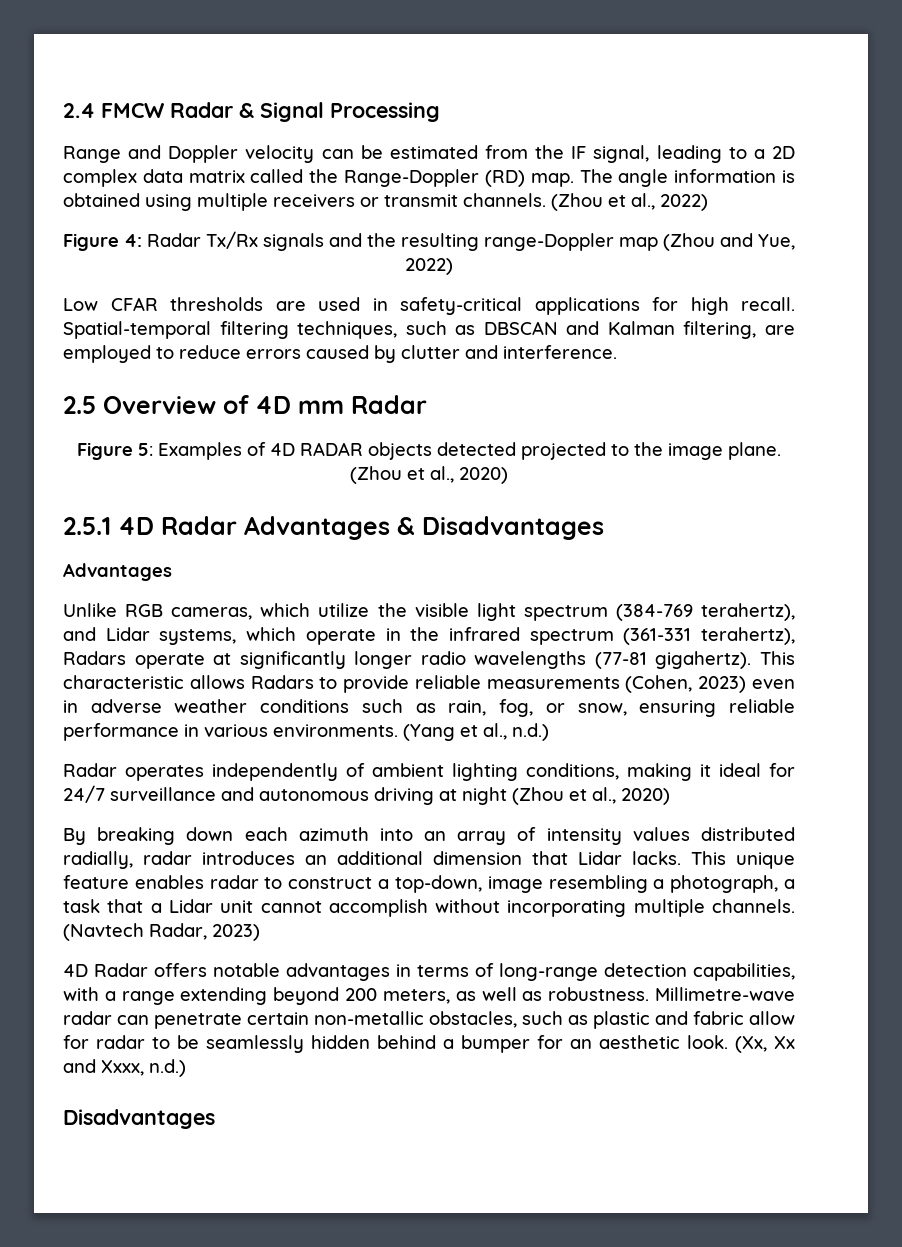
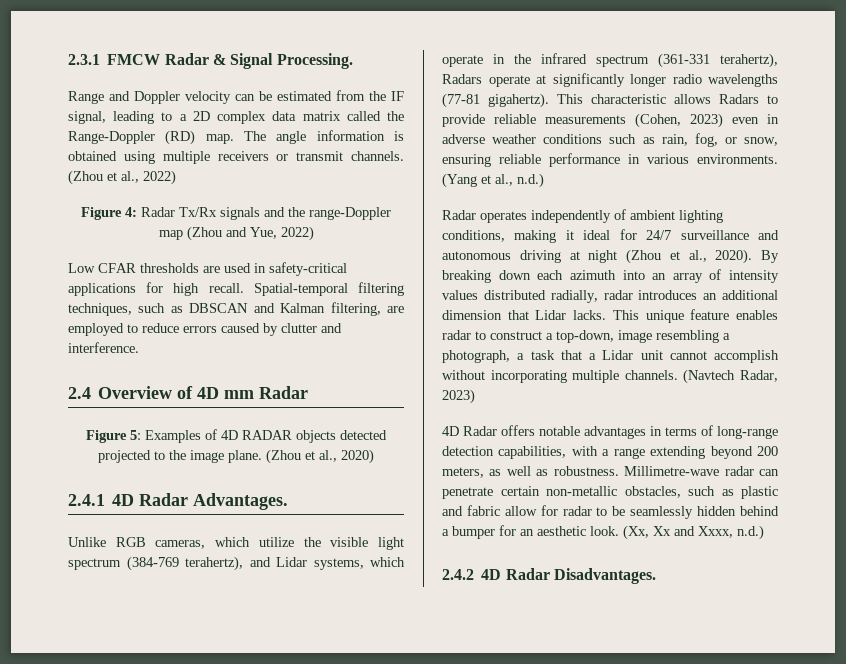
[63,103,95,118] 2.4 -> [68,54,100,65] 2.3.1
[330,102,440,122] Processing -> [276,53,353,69] Processing.
[401,233,479,251] resulting -> (305, 212) none
[63,396,96,414] 2.5 -> [68,387,91,399] 2.4
[63,516,604,540] [63,563,172,581] 2.5.1 4D Radar Advantages & Disadvantages // Advantages -> [68,493,289,510] 2.4.1 4D Radar Advantages.
[621,788,670,805] 2020) // -> [715,249,753,264] 2020).
[63,1109,215,1129] Disadvantages -> [442,568,656,584] 2.4.2 4D Radar Disadvantages.

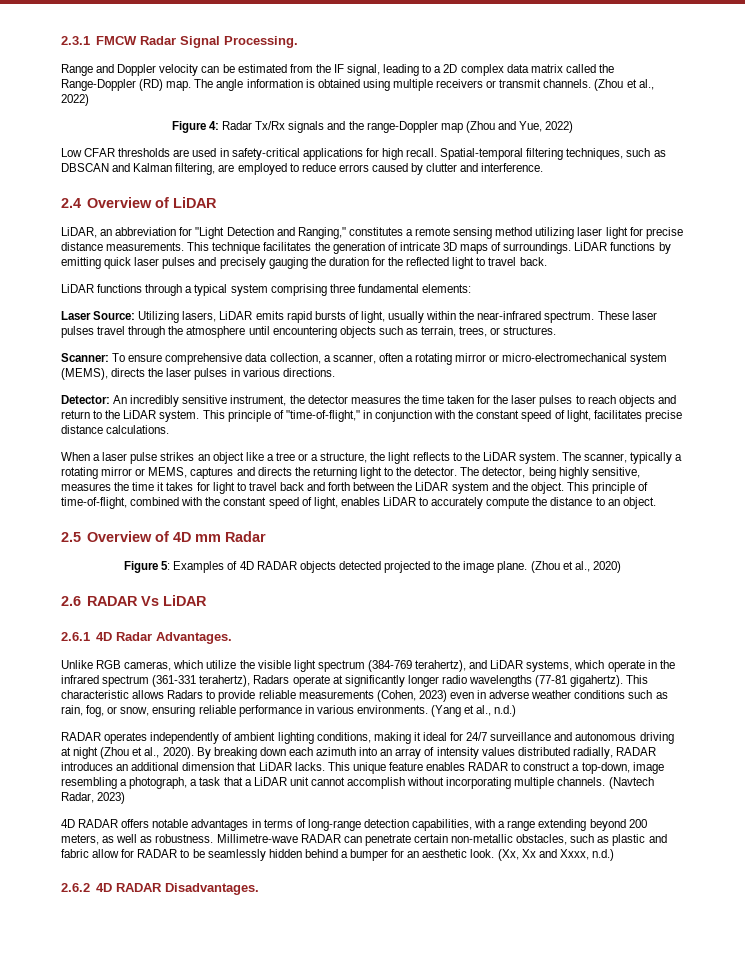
[212,54,226,65] & -> (176, 40) none
(194, 392) none -> [172,197,217,208] [61,227,683,239] [61,242,671,254] [61,257,547,269] [61,284,471,296] [61,311,657,323] [61,326,557,338] [61,353,668,365] [61,368,335,380] [61,395,676,407] [61,410,682,422] [61,425,170,434] [61,452,683,464] [61,467,640,479] [61,482,649,494] [61,497,656,509] [61,531,169,542] LiDAR // LiDAR, an abbreviation for "Light Detection and Ranging," constitutes a remote sensing method utilizing laser light for precise distance measurements. This technique facilitates the generation of intricate 3D maps of surroundings. LiDAR functions by emitting quick laser pulses and precisely gauging the duration for the reflected light to travel back. // LiDAR functions through a typical system comprising three fundamental elements: // Laser Source: Utilizing lasers, LiDAR emits rapid bursts of light, usually within the near-infrared spectrum. These laser pulses travel through the atmosphere until encountering objects such as terrain, trees, or structures. // Scanner: To ensure comprehensive data collection, a scanner, often a rotating mirror or micro-electromechanical system (MEMS), directs the laser pulses in various directions. // Detector: An incredibly sensitive instrument, the detector measures the time taken for the laser pulses to reach objects and return to the LiDAR system. This principle of "time-of-flight," in conjunction with the constant speed of light, facilitates precise distance calculations. // When a laser pulse strikes an object like a tree or a structure, the light reflects to the LiDAR system. The scanner, typically a rotating mirror or MEMS, captures and directs the returning light to the detector. The detector, being highly sensitive, measures the time it takes for light to travel back and forth between the LiDAR system and the object. This principle of time-of-flight, combined with the constant speed of light, enables LiDAR to accurately compute the distance to an object. // 2.5 Overview of
[68,494,105,506] 2.4.1 -> [61,595,207,606] [61,632,90,641] 2.6 RADAR Vs LiDAR // 2.6.1
[276,557,307,567] Lidar -> [490,660,524,669] LiDAR
[442,210,476,220] Radar -> [61,732,101,741] RADAR
[603,290,633,300] radar -> [615,747,656,756] RADAR
[535,310,567,320] Lidar -> [258,762,292,771] LiDAR
[442,330,471,340] radar -> [468,762,509,771] RADAR
[602,350,634,360] Lidar -> [253,777,287,786] LiDAR
[463,426,497,436] Radar -> [78,819,119,828] RADAR
[724,466,754,476] radar -> [300,834,341,843] RADAR
[562,506,592,516] radar -> [137,849,178,858] RADAR
[442,568,550,580] 2.4.2 4D Radar -> [61,883,162,892] 2.6.2 4D RADAR

